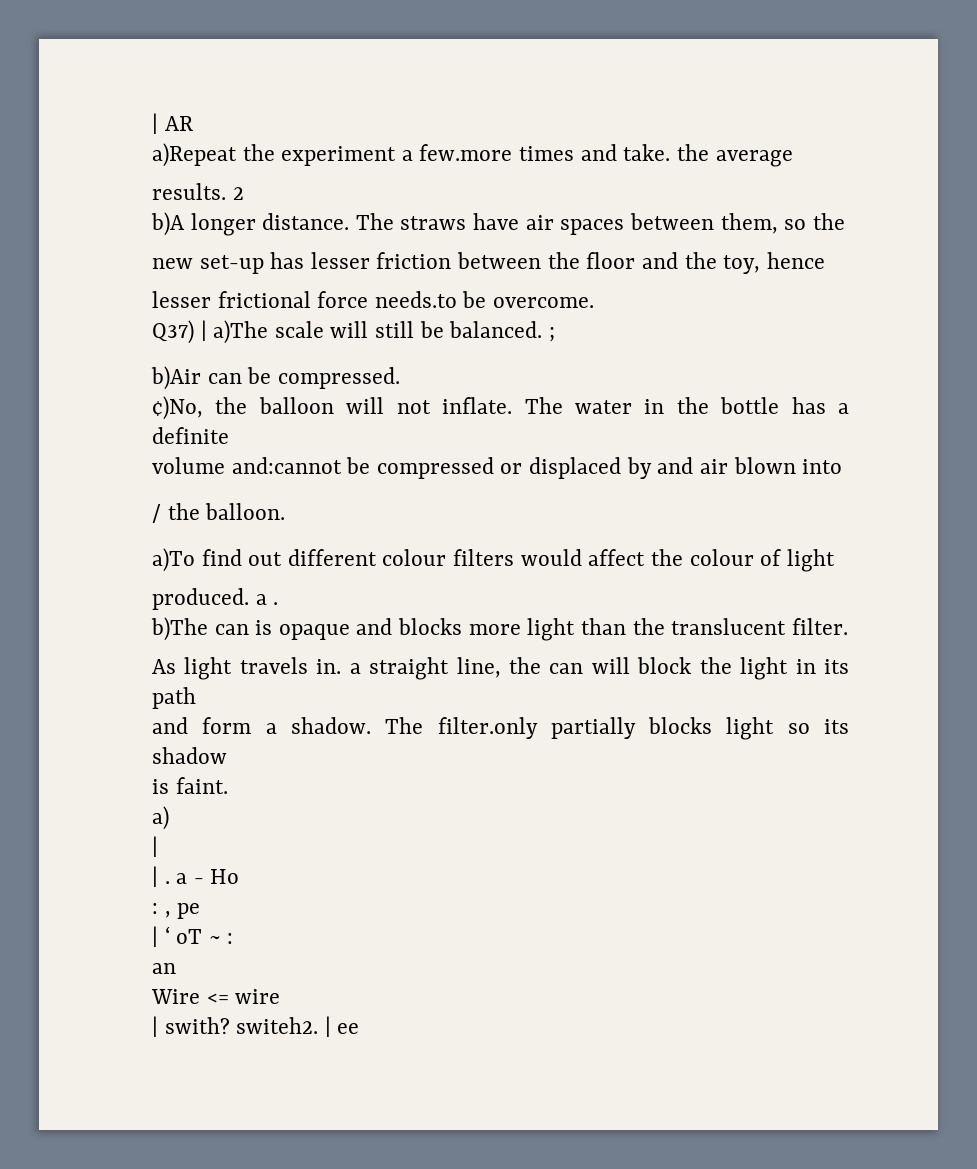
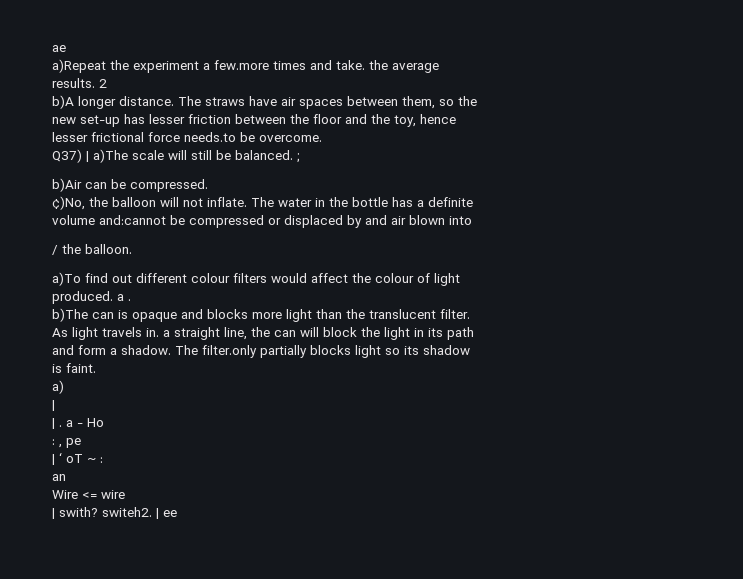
[152,113,193,134] | AR -> [52,45,66,52] ae

